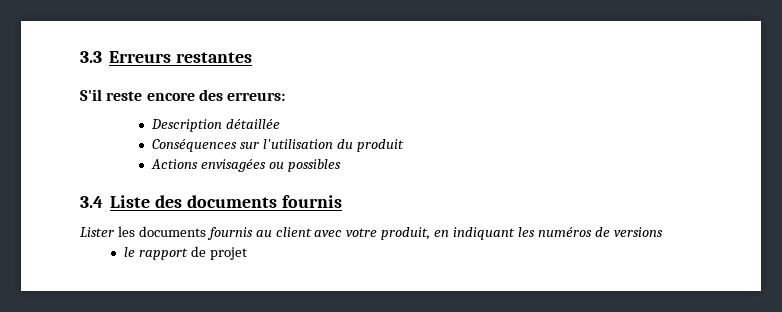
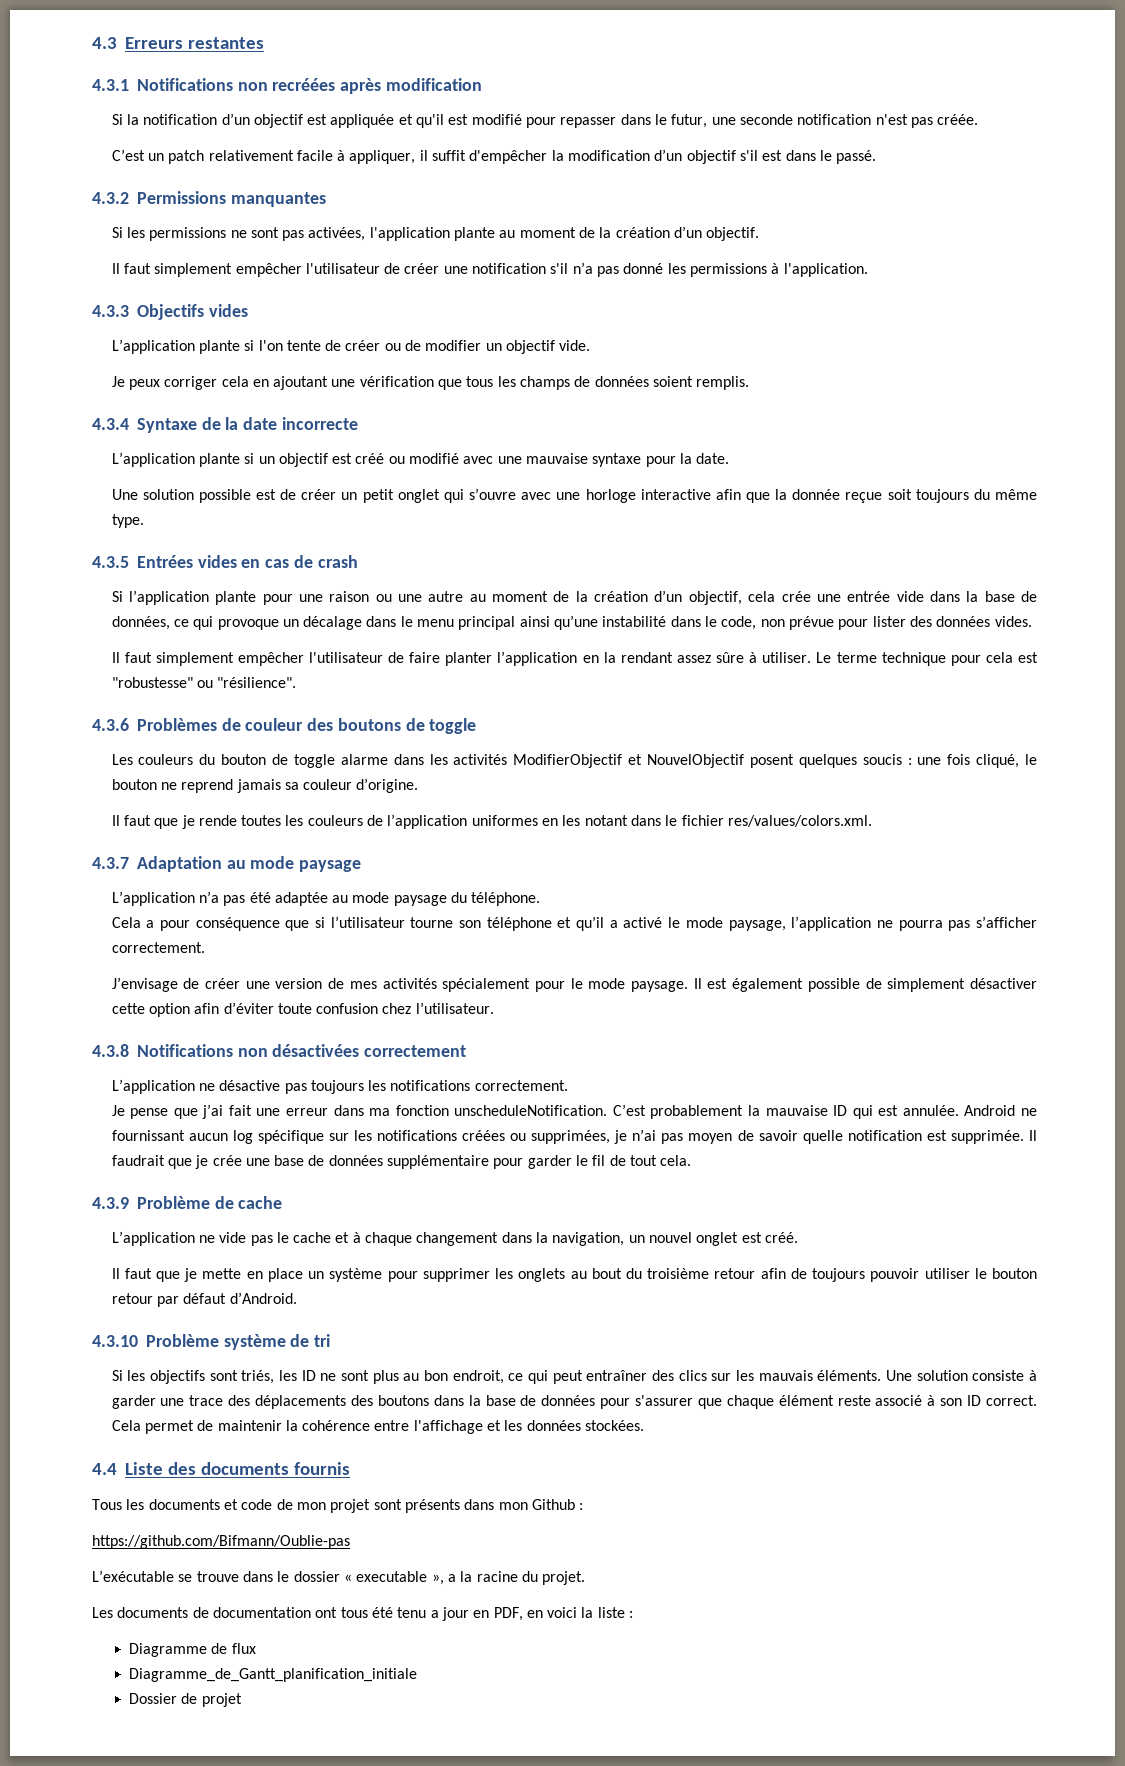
[80,51,102,63] 3.3 -> [92,37,117,49] 4.3
[80,89,286,101] [150,119,280,132] [151,139,404,152] [150,159,341,172] [80,196,103,208] S'il reste encore des erreurs: // Description détaillée // Conséquences sur l'utilisation du produit // Actions envisagées ou possibles // 3.4 -> [92,78,482,94] [111,113,979,128] [111,149,877,164] [92,191,326,207] [111,226,760,241] [111,262,868,277] [92,304,248,320] [111,339,591,354] [111,376,750,390] [92,417,358,433] [111,452,730,467] [111,488,1038,503] [111,514,144,528] [92,555,358,568] [111,590,1037,605] [111,615,1032,630] [111,651,1038,666] [111,677,297,688] [92,718,477,734] [111,754,1037,768] [111,778,419,793] [111,814,872,829] [92,856,362,872] [111,891,541,906] [111,916,1037,931] [111,942,205,953] [111,977,1038,992] [111,1002,494,1017] [92,1044,467,1057] [111,1079,568,1094] [111,1104,1038,1119] [111,1129,1038,1144] [111,1155,692,1169] [92,1196,283,1209] [111,1231,798,1246] [111,1268,1037,1282] [111,1292,297,1307] [92,1334,331,1350] [111,1370,1038,1384] [111,1395,1037,1409] [111,1420,645,1434] [92,1463,117,1475] 4.3.1 Notifications non recréées après modification // Si la notification d’un objectif est appliquée et qu'il est modifié pour repasser dans le futur, une seconde notification n'est pas créée. // C’est un patch relativement facile à appliquer, il suffit d'empêcher la modification d’un objectif s'il est dans le passé. // 4.3.2 Permissions manquantes // Si les permissions ne sont pas activées, l'application plante au moment de la création d’un objectif. // Il faut simplement empêcher l'utilisateur de créer une notification s'il n’a pas donné les permissions à l'application. // 4.3.3 Objectifs vides // L’application plante si l'on tente de créer ou de modifier un objectif vide. // Je peux corriger cela en ajoutant une vérification que tous les champs de données soient remplis. // 4.3.4 Syntaxe de la date incorrecte // L’application plante si un objectif est créé ou modifié avec une mauvaise syntaxe pour la date. // Une solution possible est de créer un petit onglet qui s’ouvre avec une horloge interactive afin que la donnée reçue soit toujours du même type. // 4.3.5 Entrées vides en cas de crash // Si l’application plante pour une raison ou une autre au moment de la création d’un objectif, cela crée une entrée vide dans la base de données, ce qui provoque un décalage dans le menu principal ainsi qu’une instabilité dans le code, non prévue pour lister des données vides. // Il faut simplement empêcher l'utilisateur de faire planter l’application en la rendant assez sûre à utiliser. Le terme technique pour cela est "robustesse" ou "résilience". // 4.3.6 Problèmes de couleur des boutons de toggle // Les couleurs du bouton de toggle alarme dans les activités ModifierObjectif et NouvelObjectif posent quelques soucis : une fois cliqué, le bouton ne reprend jamais sa couleur d’origine. // Il faut que je rende toutes les couleurs de l’application uniformes en les notant dans le fichier res/values/colors.xml. // 4.3.7 Adaptation au mode paysage // L’application n’a pas été adaptée au mode paysage du téléphone. // Cela a pour conséquence que si l’utilisateur tourne son téléphone et qu’il a activé le mode paysage, l’application ne pourra pas s’afficher correctement. // J’envisage de créer une version de mes activités spécialement pour le mode paysage. Il est également possible de simplement désactiver cette option afin d’éviter toute confusion chez l’utilisateur. // 4.3.8 Notifications non désactivées correctement // L’application ne désactive pas toujours les notifications correctement. // Je pense que j’ai fait une erreur dans ma fonction unscheduleNotification. C’est probablement la mauvaise ID qui est annulée. Android ne fournissant aucun log spécifique sur les notifications créées ou supprimées, je n’ai pas moyen de savoir quelle notification est supprimée. Il faudrait que je crée une base de données supplémentaire pour garder le fil de tout cela. // 4.3.9 Problème de cache // L’application ne vide pas le cache et à chaque changement dans la navigation, un nouvel onglet est créé. // Il faut que je mette en place un système pour supprimer les onglets au bout du troisième retour afin de toujours pouvoir utiliser le bouton retour par défaut d’Android. // 4.3.10 Problème système de tri // Si les objectifs sont triés, les ID ne sont plus au bon endroit, ce qui peut entraîner des clics sur les mauvais éléments. Une solution consiste à garder une trace des déplacements des boutons dans la base de données pour s'assurer que chaque élément reste associé à son ID correct. Cela permet de maintenir la cohérence entre l'affichage et les données stockées. // 4.4
[80,227,114,237] Lister -> [92,1499,122,1510] Tous
[206,227,663,240] [123,247,188,260] fournis au client avec votre produit, en indiquant les numéros de versions // le rapport -> [223,1499,584,1513] [92,1535,350,1549] [92,1570,586,1585] [92,1607,634,1621] [129,1643,256,1657] [129,1668,418,1682] [129,1693,178,1704] et code de mon projet sont présents dans mon Github : // https://github.com/Bifmann/Oublie-pas // L’exécutable se trouve dans le dossier « executable », a la racine du projet. // Les documents de documentation ont tous été tenu a jour en PDF, en voici la liste : // Diagramme de flux // Diagramme_de_Gantt_planification_initiale // Dossier

